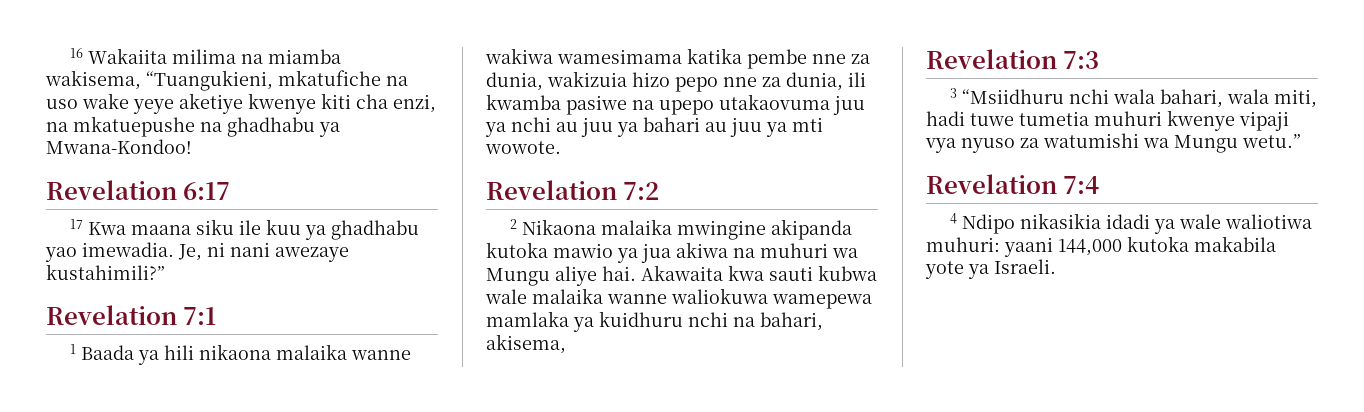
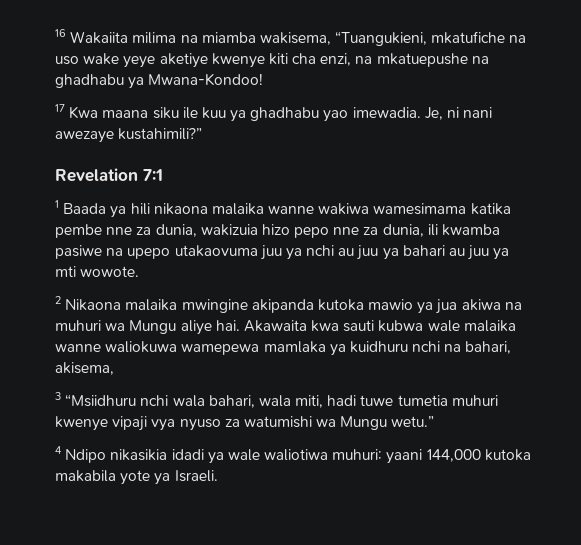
[46,180,231,200] // Revelation 6:17 -> (264, 79) none
[486,180,660,200] // Revelation 7:2 -> (140, 271) none
[926,49,1100,69] // Revelation 7:3 -> (114, 368) none
[926,174,1100,194] // Revelation 7:4 -> (435, 421) none

